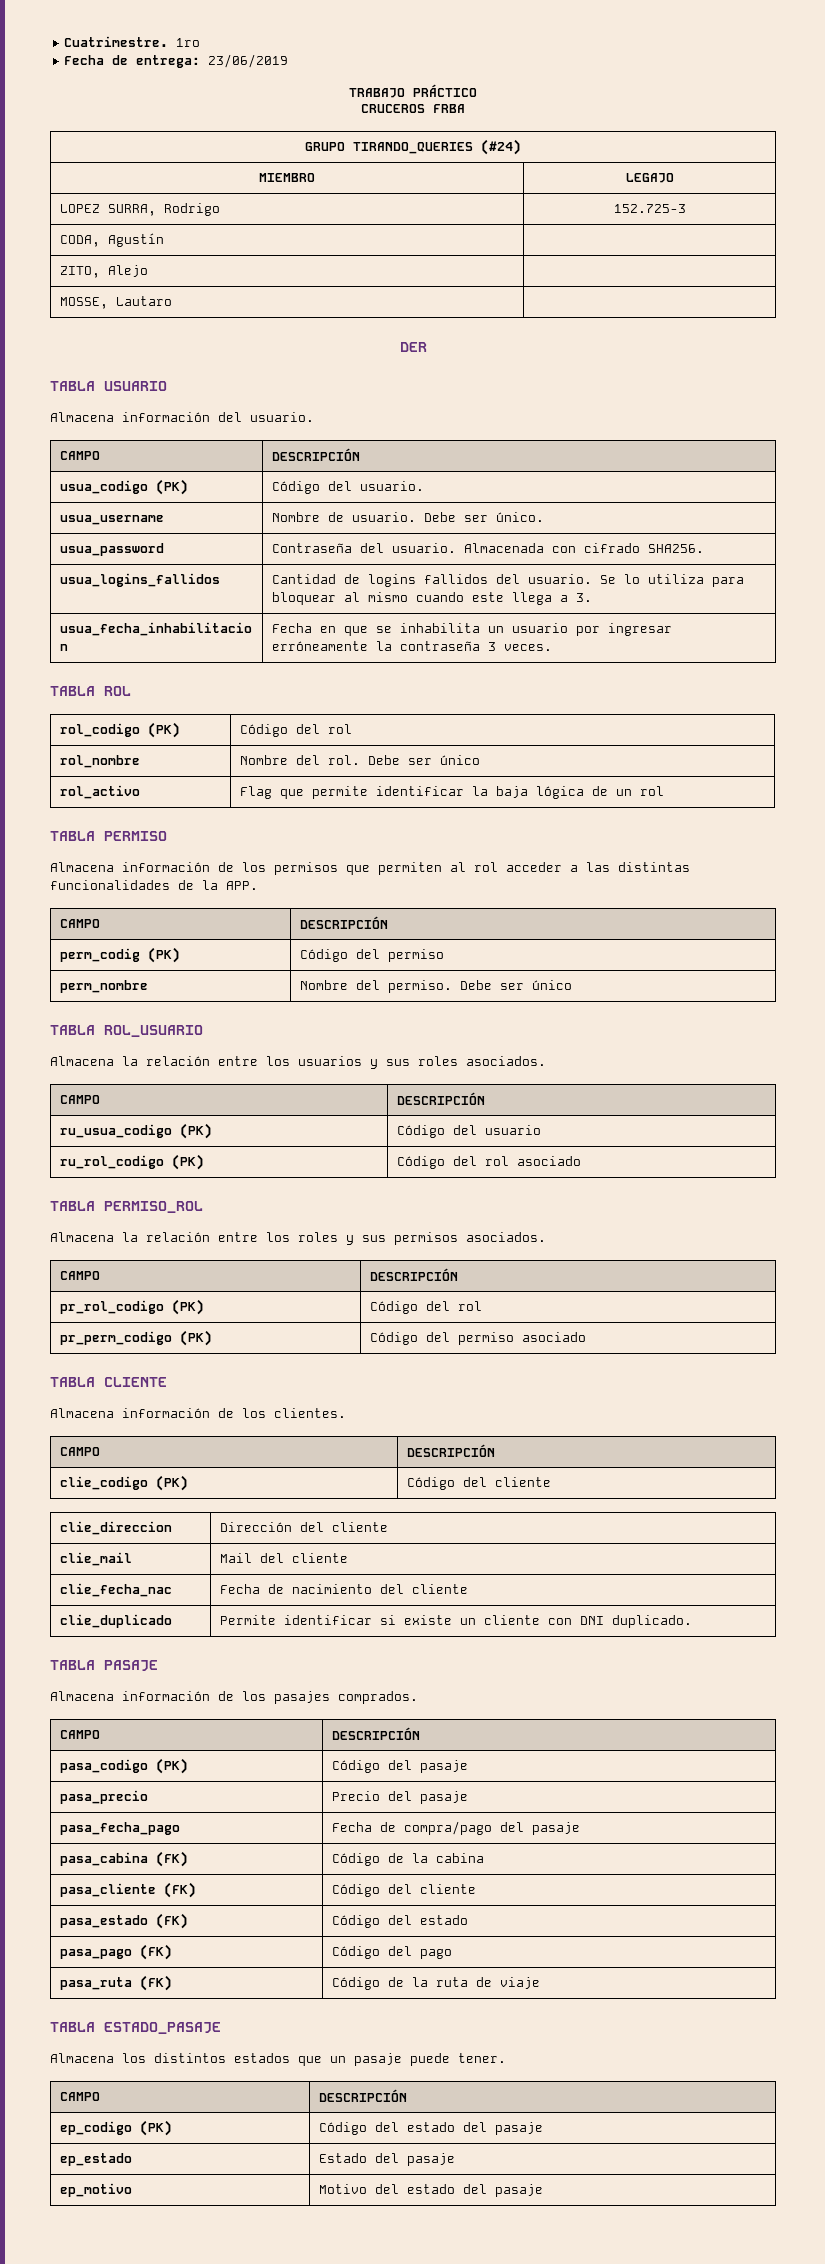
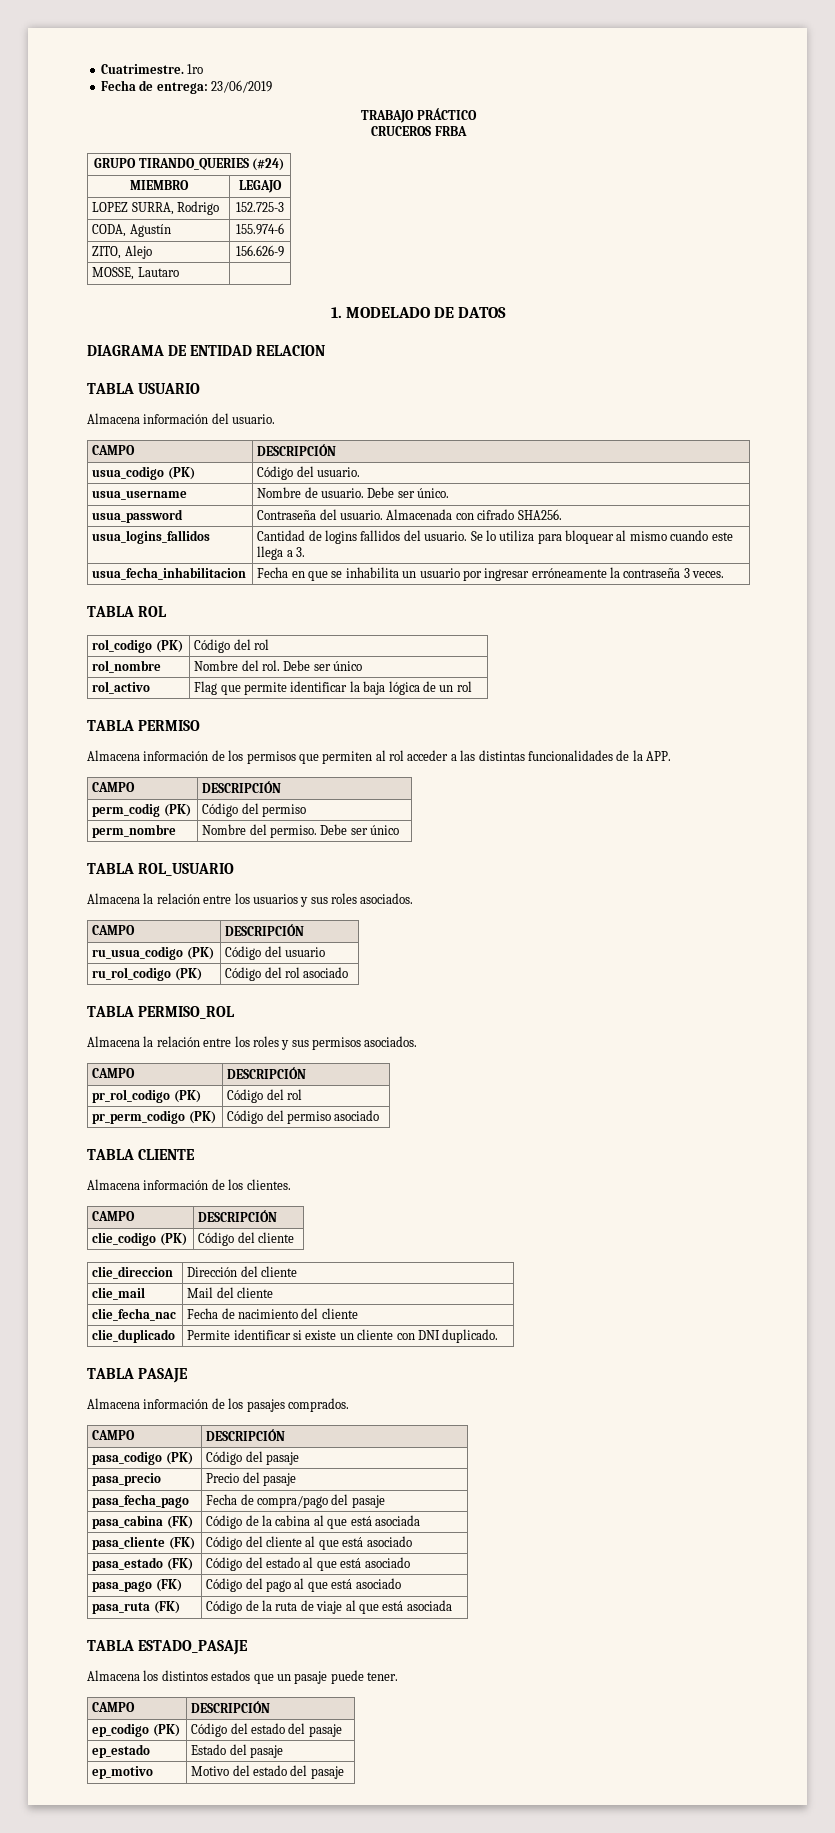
(164, 240) none -> [236,223,284,235] 155.974-6
(148, 271) none -> [236,245,284,257] 156.626-9
[399,342,427,352] DER -> [330,307,507,318] [87,345,325,356] 1. MODELADO DE DATOS // DIAGRAMA DE ENTIDAD RELACION
(484, 1858) none -> [313,1515,420,1529] al que está asociada
(476, 1889) none -> [305,1536,412,1550] al que está asociado
(468, 1920) none -> [303,1557,410,1571] al que está asociado
(452, 1954) none -> [294,1578,401,1592] al que está asociado
(540, 1983) none -> [345,1600,452,1614] al que está asociada

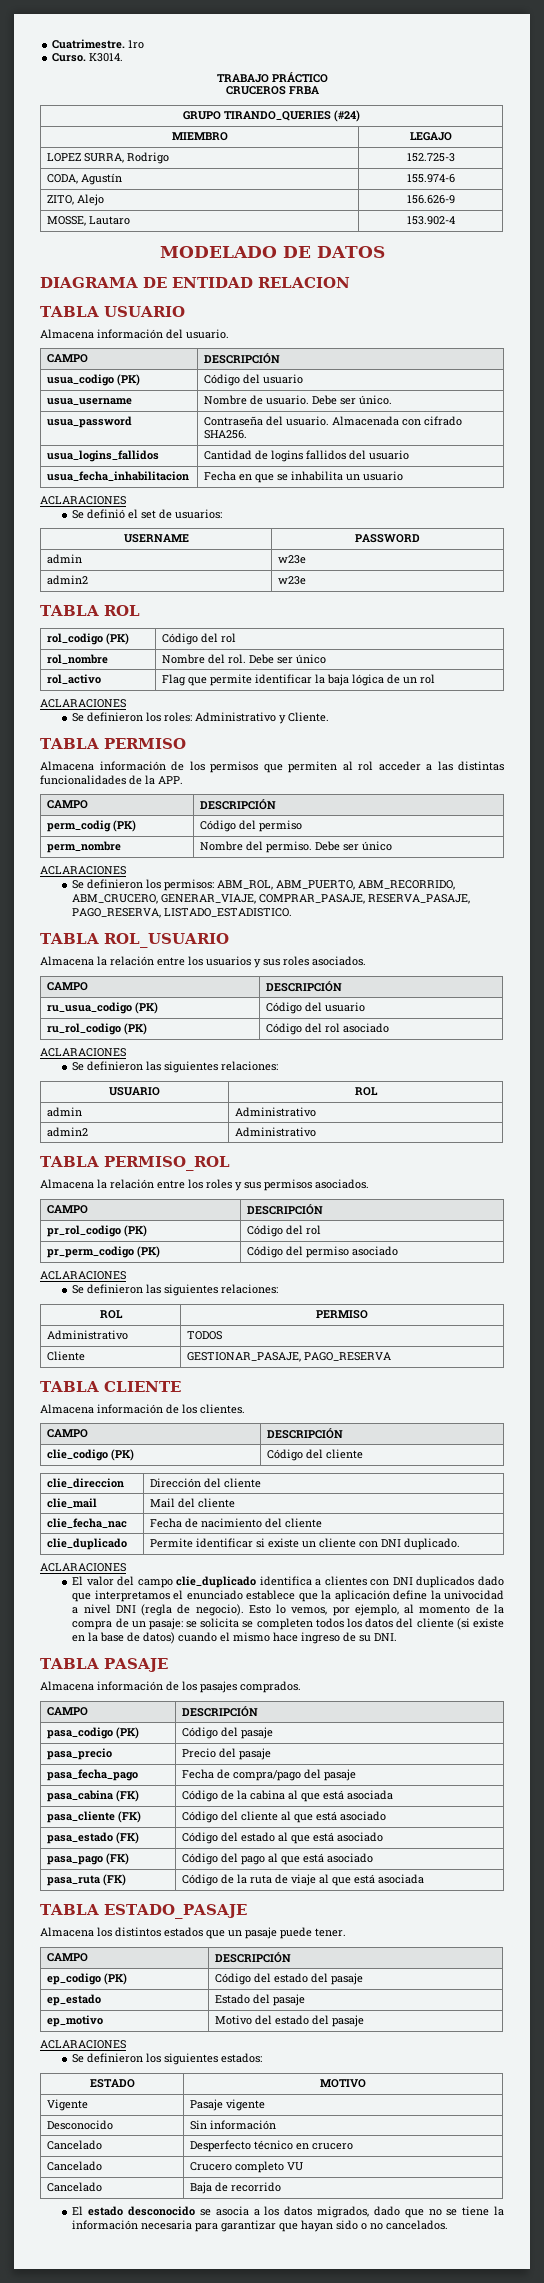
[100,80,272,94] Fecha de entrega: 23/06/2019 -> [52,53,124,62] Curso. K3014.
[330,307,342,318] // 1. -> [406,216,455,225] 153.902-4 //
[317,467,361,477] usuario. -> [263,374,304,384] usuario
[424,530,733,544] [257,546,306,560] usuario. Se lo utiliza para bloquear al mismo cuando este llega a 3. -> [369,450,410,460] usuario
[462,567,725,581] por ingresar erróneamente la contraseña 3 veces. -> [40,496,126,505] [72,509,223,519] [123,534,189,543] [355,534,420,543] [47,554,83,564] [278,555,307,564] [47,575,89,585] [278,576,307,585] // ACLARACIONES // Se definió el set de usuarios: // USERNAME | PASSWORD // admin | w23e // admin2 | w23e
(472, 686) none -> [40,699,126,708] [72,712,330,724] // ACLARACIONES // Se definieron los roles: Administrativo y Cliente.
(400, 830) none -> [40,866,126,875] [72,879,456,891] [72,894,471,904] [72,908,293,918] // ACLARACIONES // Se definieron los permisos: ABM_ROL, ABM_PUERTO, ABM_RECORRIDO, ABM_CRUCERO, GENERAR_VIAJE, COMPRAR_PASAJE, RESERVA_PASAJE, PAGO_RESERVA, LISTADO_ESTADISTICO.
(349, 972) none -> [40,1048,126,1057] [72,1061,279,1073] [109,1087,160,1096] [354,1087,378,1096] [47,1107,83,1117] [235,1107,317,1117] [47,1127,89,1137] [235,1127,317,1137] // ACLARACIONES // Se definieron las siguientes relaciones: // USUARIO | ROL // admin | Administrativo // admin2 | Administrativo
(380, 1115) none -> [40,1271,126,1280] [72,1284,279,1296] [99,1310,123,1319] [316,1310,368,1319] [47,1330,129,1340] [187,1331,223,1340] [47,1351,86,1361] [187,1352,392,1362] // ACLARACIONES // Se definieron las siguientes relaciones: // ROL | PERMISO // Administrativo | TODOS // Cliente | GESTIONAR_PASAJE, PAGO_RESERVA
(499, 1336) none -> [40,1563,126,1572] [72,1576,504,1588] [72,1590,505,1602] [72,1604,505,1616] [72,1618,504,1630] [72,1632,398,1644] // ACLARACIONES // El valor del campo clie_duplicado identifica a clientes con DNI duplicados dado que interpretamos el enunciado establece que la aplicación define la univocidad a nivel DNI (regla de negocio). Esto lo vemos, por ejemplo, al momento de la compra de un pasaje: se solicita se completen todos los datos del cliente (si existe en la base de datos) cuando el mismo hace ingreso de su DNI.
(344, 1772) none -> [40,2040,126,2049] [72,2053,263,2065] [89,2079,135,2088] [320,2079,366,2088] [47,2099,89,2111] [190,2099,266,2111] [47,2120,114,2130] [190,2120,277,2130] [47,2140,103,2150] [190,2140,354,2152] [47,2161,103,2171] [190,2161,304,2173] [47,2182,103,2192] [190,2182,282,2194] [72,2206,504,2218] [72,2220,449,2232] // ACLARACIONES // Se definieron los siguientes estados: // ESTADO | MOTIVO // Vigente | Pasaje vigente // Desconocido | Sin información // Cancelado | Desperfecto técnico en crucero // Cancelado | Crucero completo VU // Cancelado | Baja de recorrido // El estado desconocido se asocia a los datos migrados, dado que no se tiene la información necesaria para garantizar que hayan sido o no cancelados.

